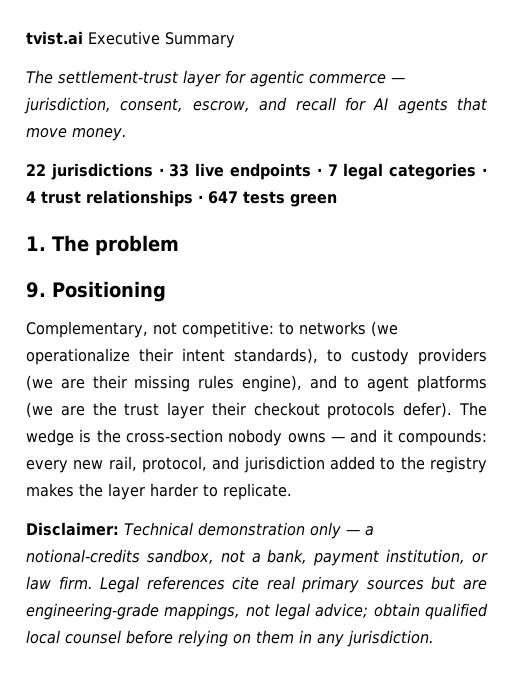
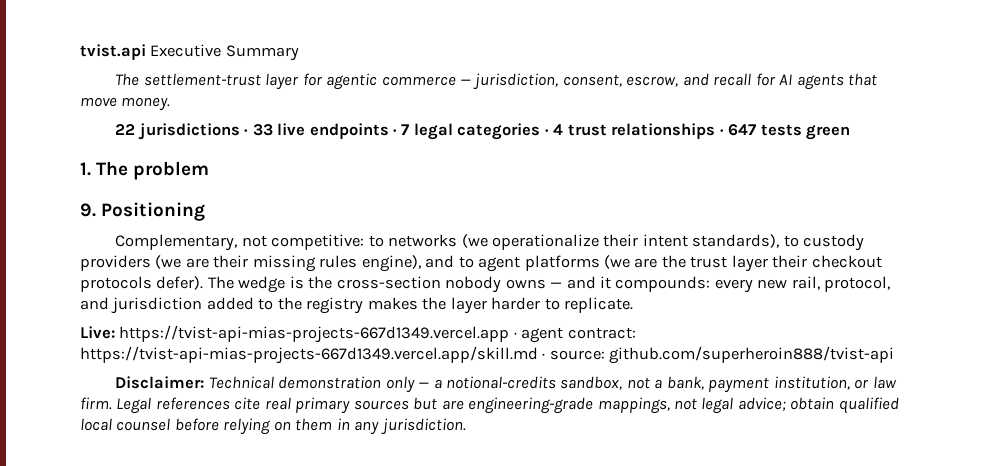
[26,31,83,45] tvist.ai -> [80,44,146,60] tvist.api
(292, 491) none -> [80,325,636,343] [80,346,895,364] // Live: https://tvist-api-mias-projects-667d1349.vercel.app · agent contract: https://tvist-api-mias-projects-667d1349.vercel.app/skill.md · source: github.com/superheroin888/tvist-api

